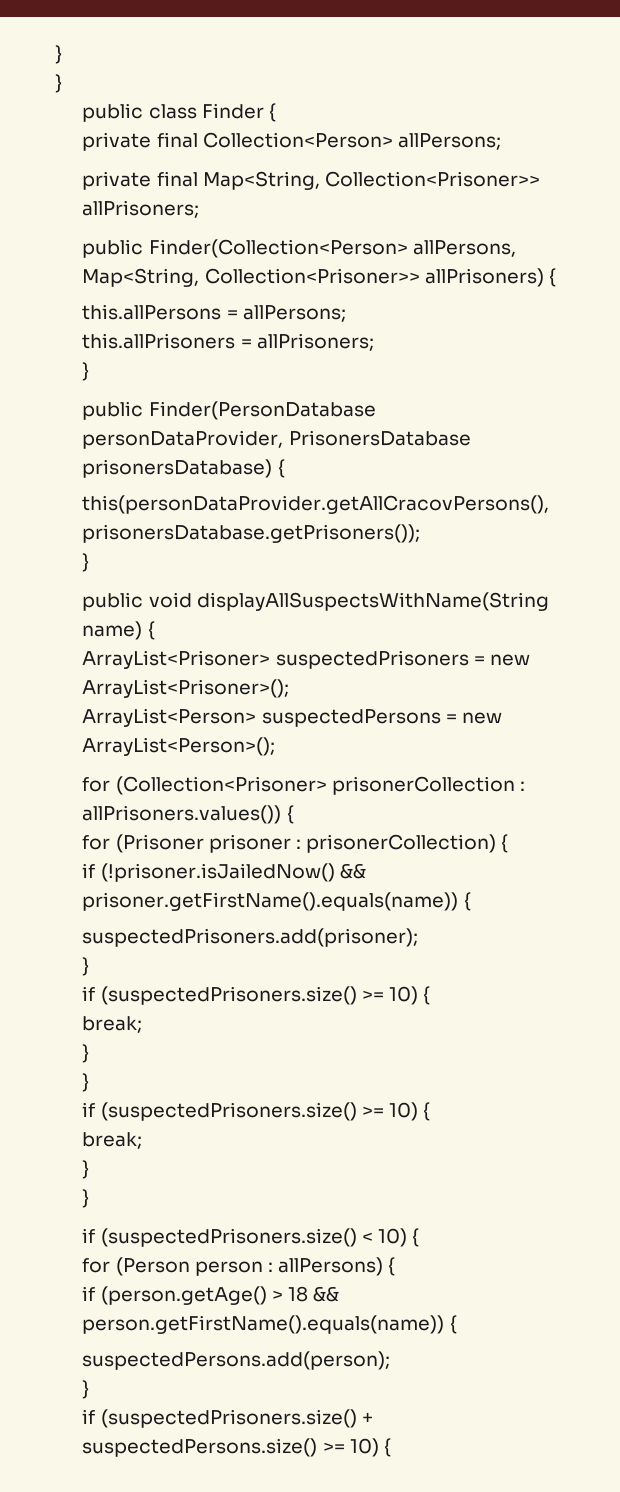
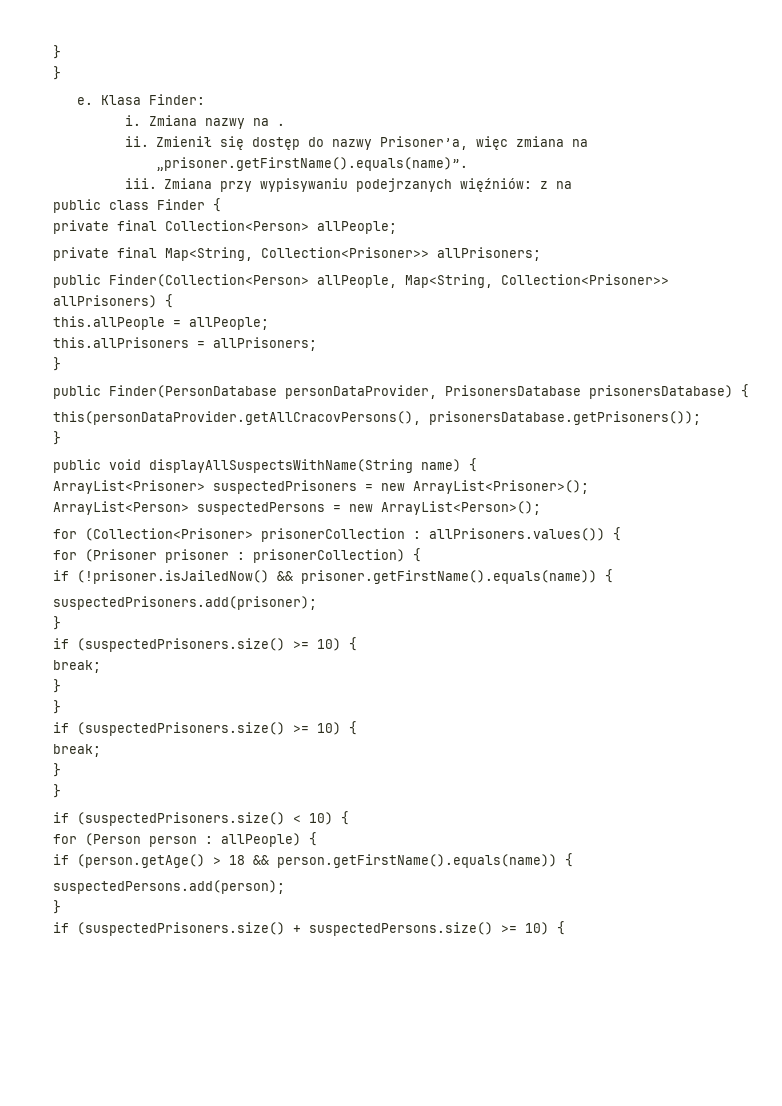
[55,45,62,64] [55,74,62,93] } // } -> [53,45,62,59] [53,66,62,80] [77,94,206,105] [125,115,286,129] [125,136,588,150] [155,157,468,171] [125,178,572,192] } // } // e. Klasa Finder: // i. Zmiana nazwy na . // ii. Zmienił się dostęp do nazwy Prisoner’a, więc zmiana na „prisoner.getFirstName().equals(name)”. // iii. Zmiana przy wypisywaniu podejrzanych więźniów: z na
[397,133,501,150] allPersons; -> [317,221,398,234] allPeople;
[412,240,516,257] allPersons, -> [317,275,398,288] allPeople,
[82,304,346,322] this.allPersons = allPersons; -> [53,316,270,330] this.allPeople = allPeople;
[277,1257,383,1276] allPersons) -> [221,833,302,847] allPeople)

